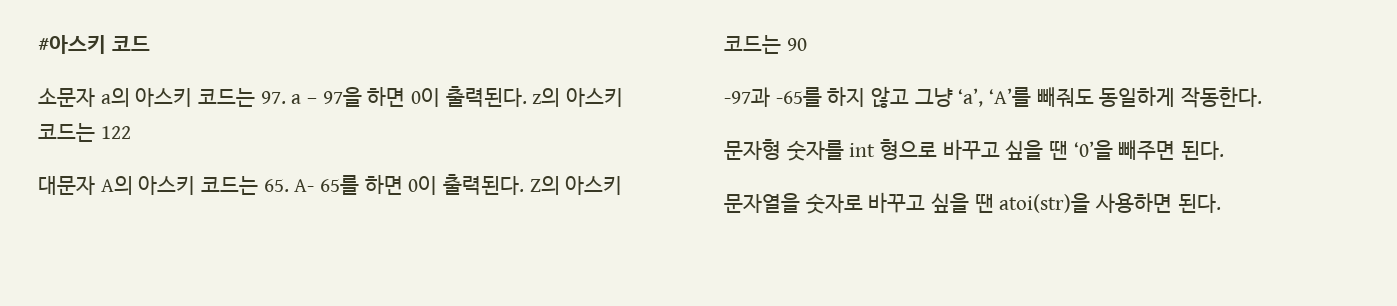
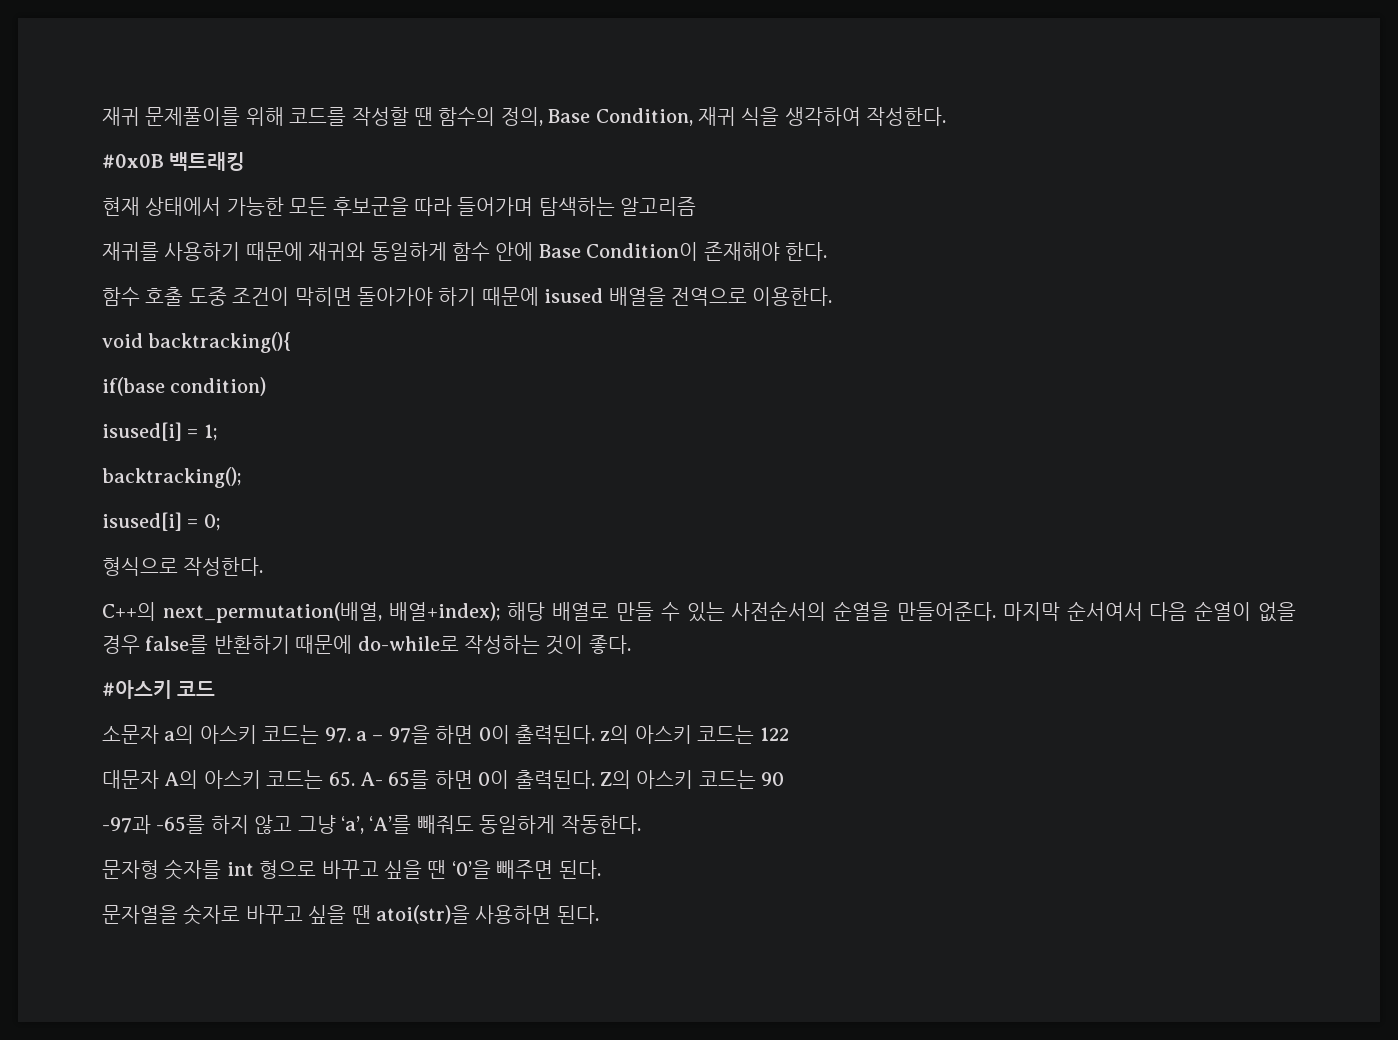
(38, 44) none -> [102,107,947,126] [102,152,246,171] [102,197,697,216] [102,242,827,261] [102,287,833,306] [102,332,292,353] [102,377,267,396] [102,422,218,441] [102,467,242,488] [102,512,221,531] [102,557,264,576] [102,601,1296,623] [102,635,631,655] 재귀 문제풀이를 위해 코드를 작성할 땐 함수의 정의, Base Condition, 재귀 식을 생각하여 작성한다. // #0x0B 백트래킹 // 현재 상태에서 가능한 모든 후보군을 따라 들어가며 탐색하는 알고리즘 // 재귀를 사용하기 때문에 재귀와 동일하게 함수 안에 Base Condition이 존재해야 한다. // 함수 호출 도중 조건이 막히면 돌아가야 하기 때문에 isused 배열을 전역으로 이용한다. // void backtracking(){ // if(base condition) // isused[i] = 1; // backtracking(); // isused[i] = 0; // 형식으로 작성한다. // C++의 next_permutation(배열, 배열+index); 해당 배열로 만들 수 있는 사전순서의 순열을 만들어준다. 마지막 순서여서 다음 순열이 없을 경우 false를 반환하기 때문에 do-while로 작성하는 것이 좋다. //

